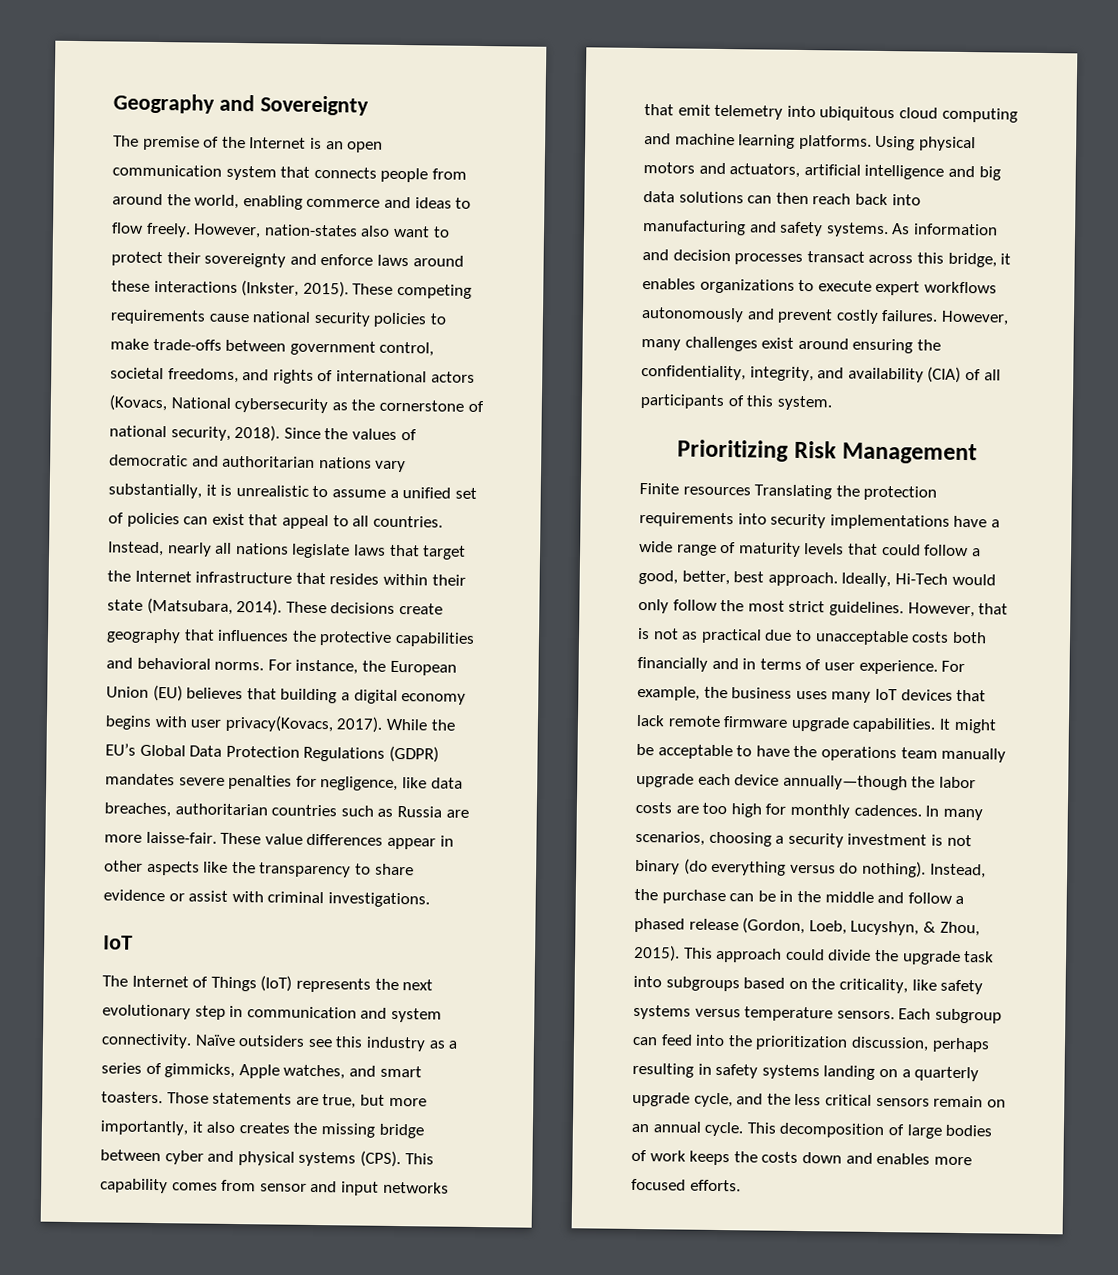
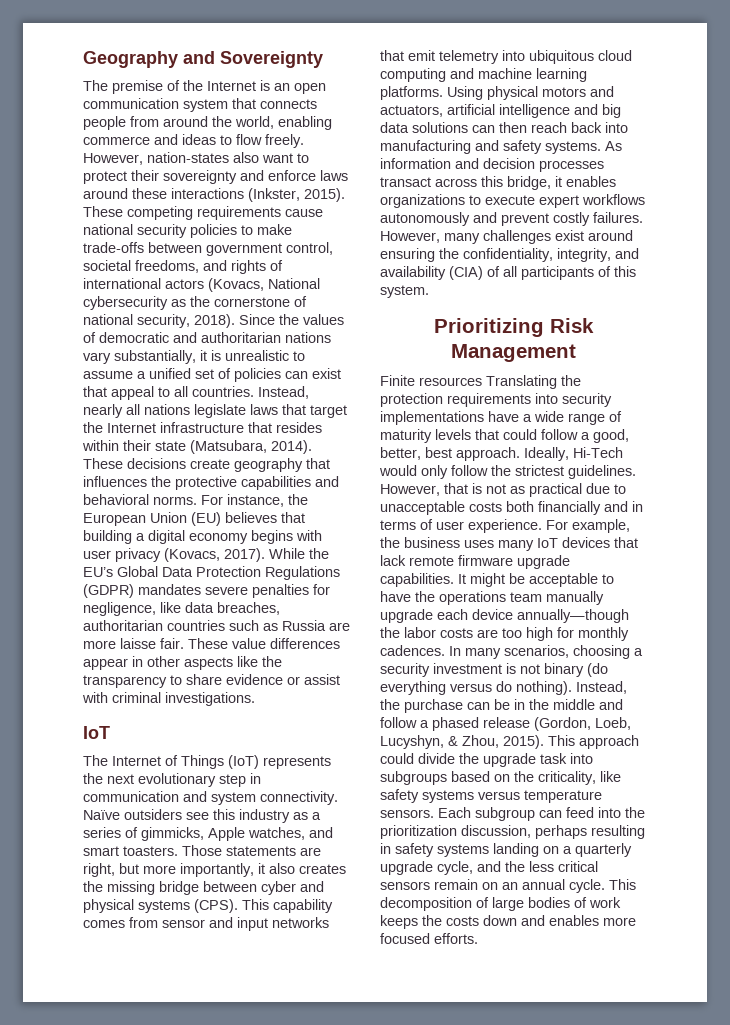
[224,714,334,733] privacy(Kovacs, -> [115,548,220,562] privacy (Kovacs,
[145,831,217,844] laisse-fair. -> [120,638,184,649] laisse fair.
[322,1094,357,1109] true, -> [83,863,115,877] right,
[747,600,826,613] most strict -> [515,465,564,476] strictest

